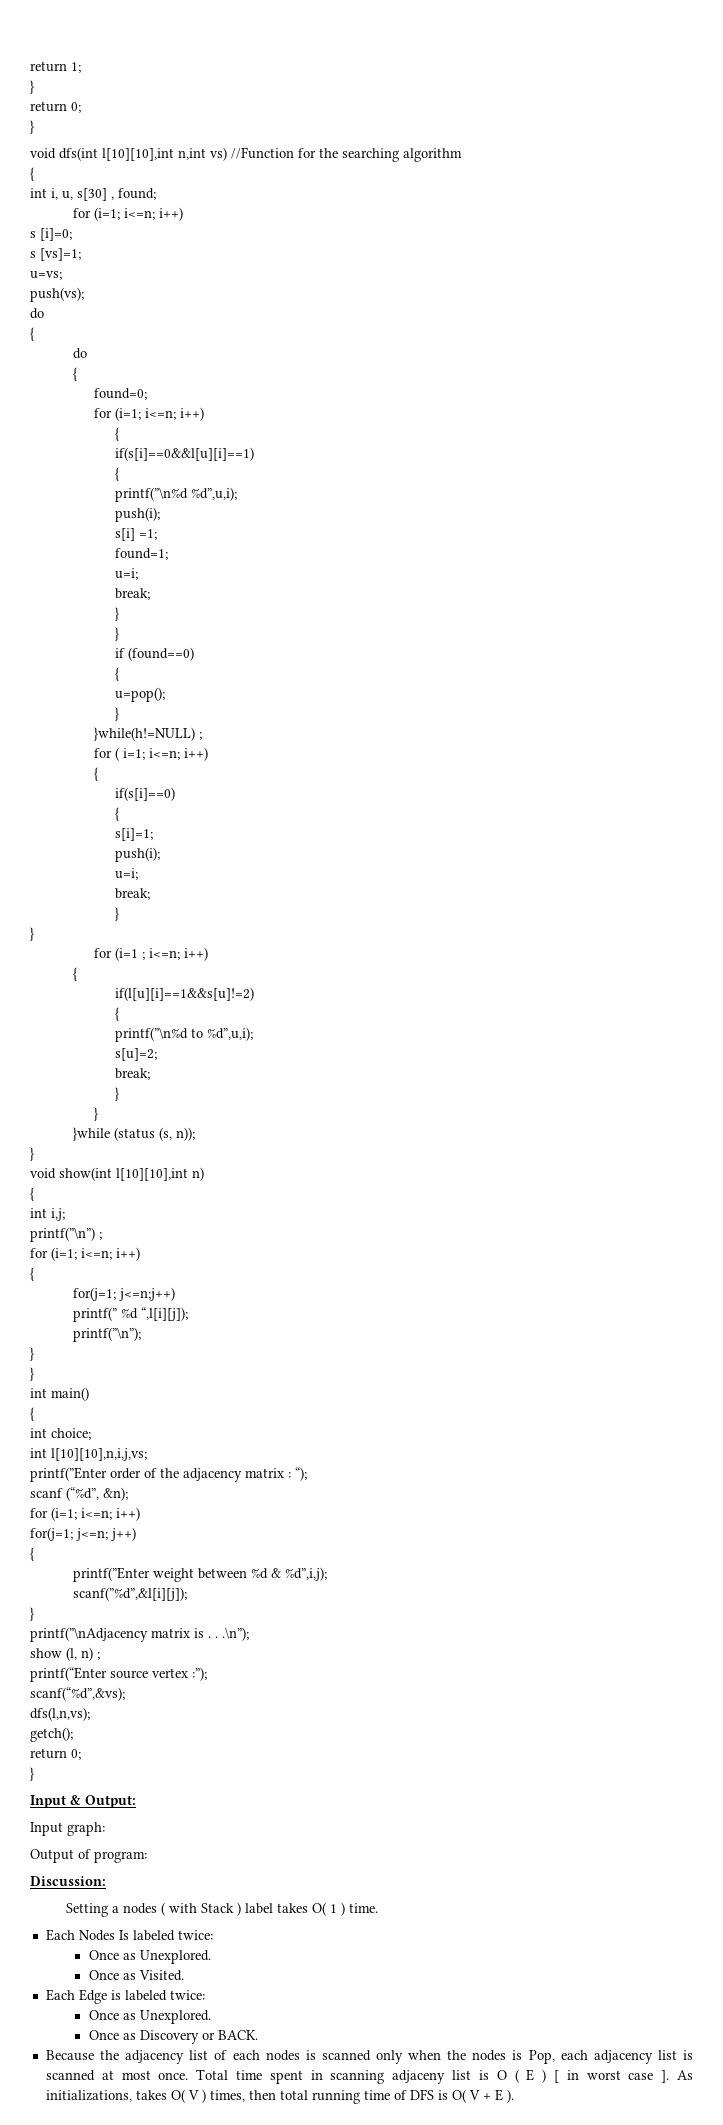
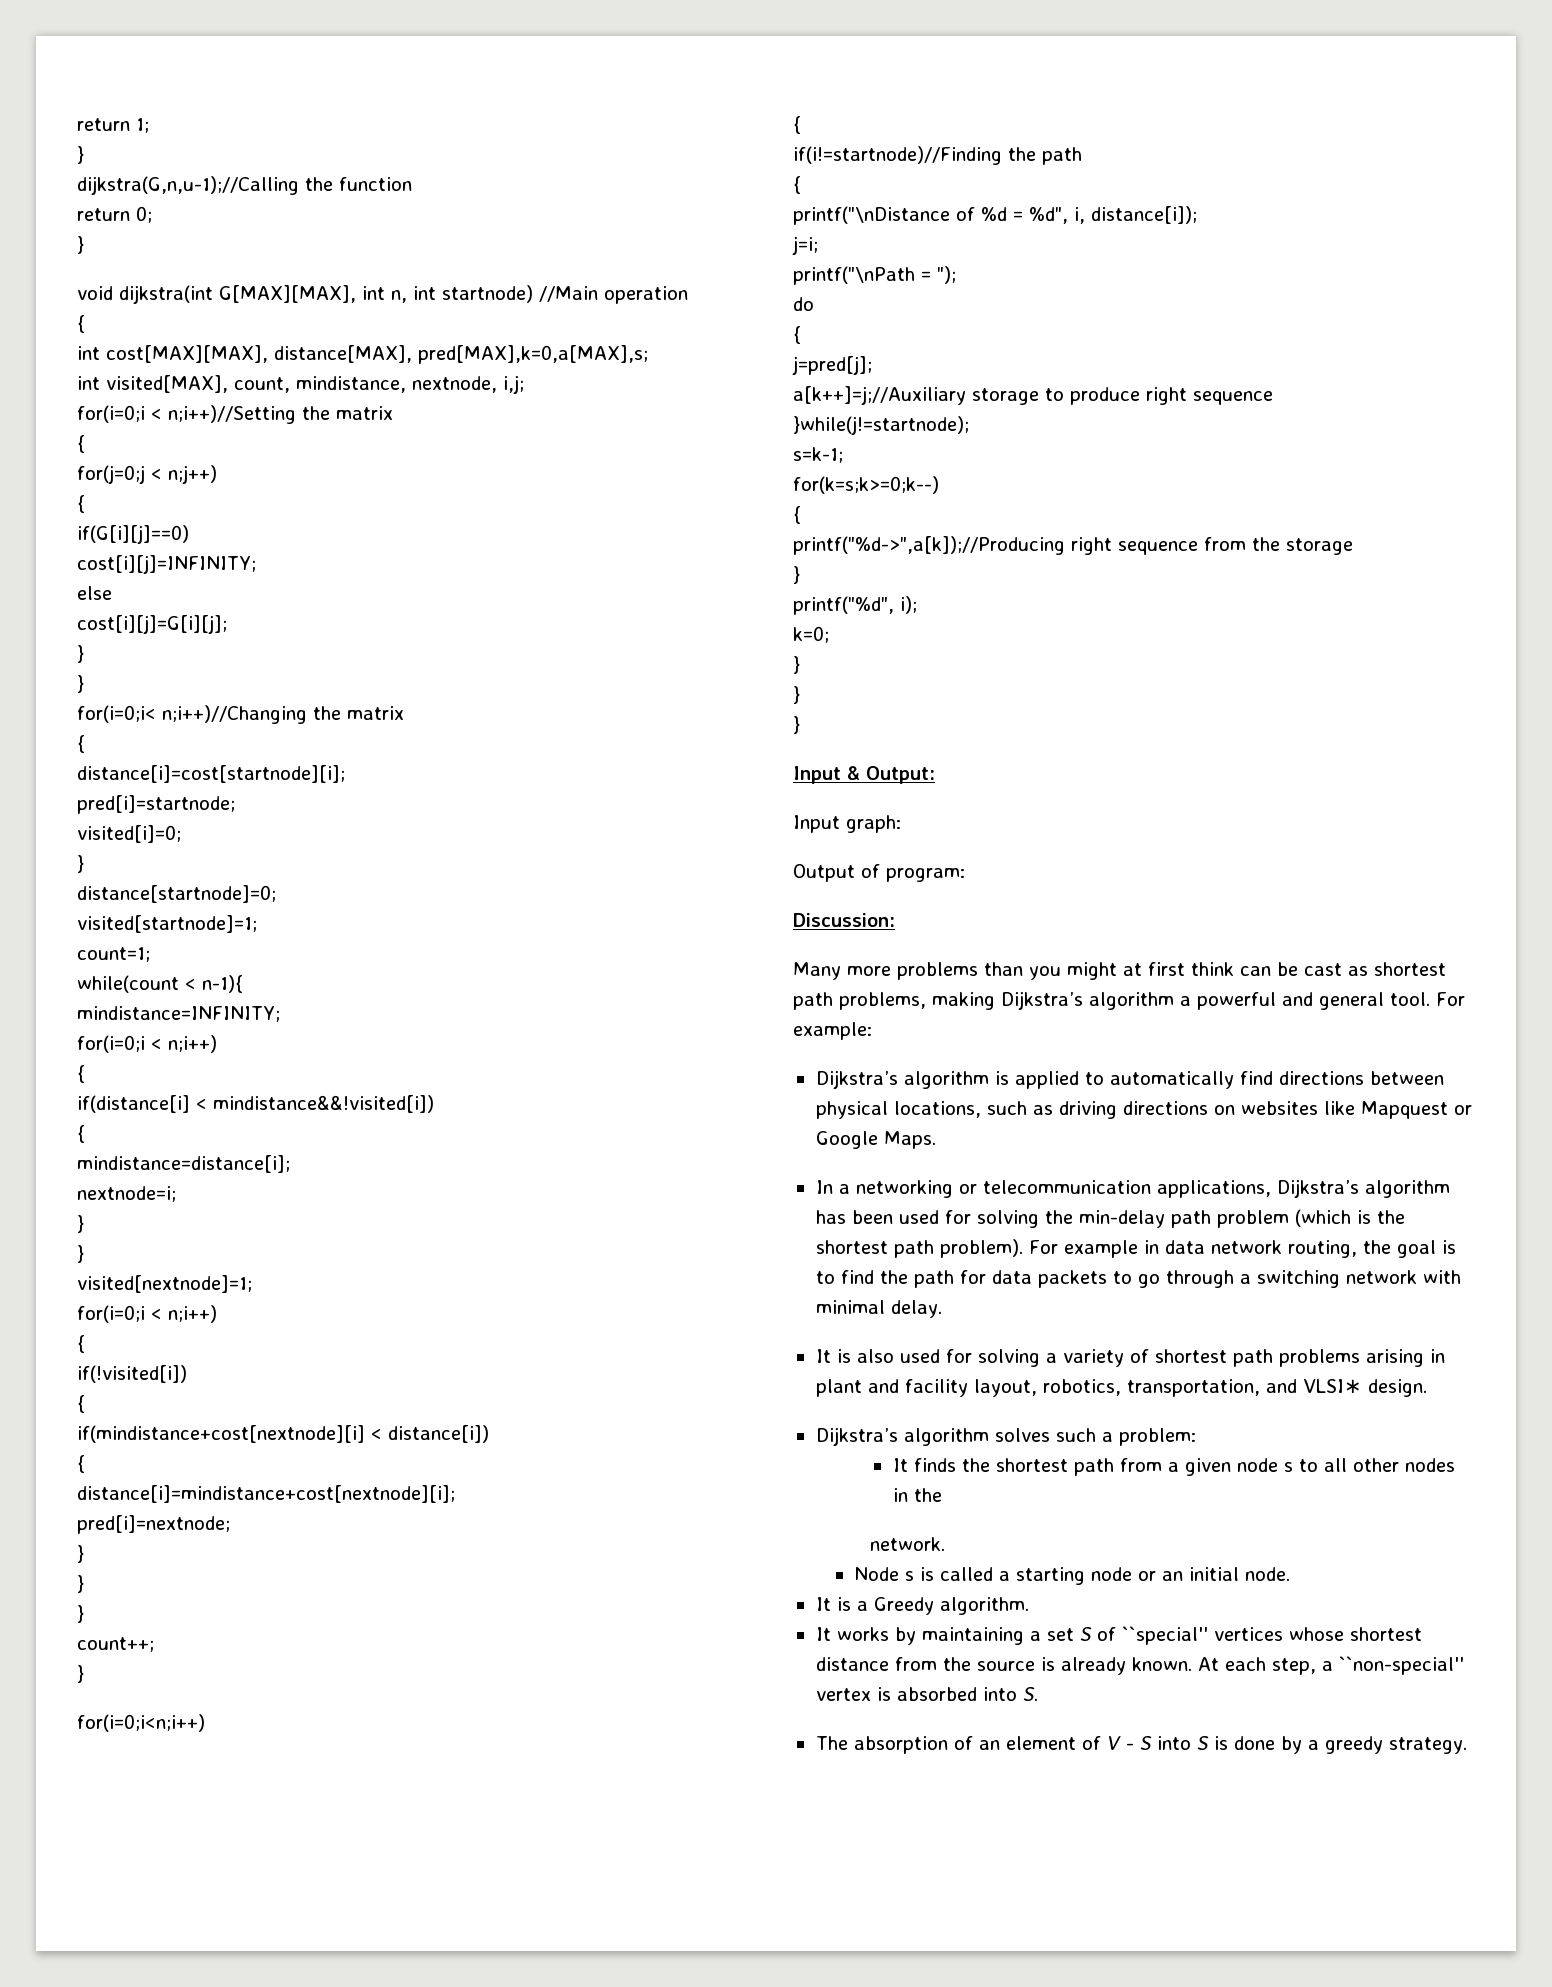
(34, 87) none -> [77,176,412,195] // dijkstra(G,n,u-1);//Calling the function
[59,147,462,162] [30,167,34,181] [30,188,156,201] [72,207,183,221] [30,228,72,241] [30,248,81,261] [30,271,62,280] [30,287,84,302] [30,308,44,319] [30,327,34,341] [72,348,87,359] [72,367,77,381] [93,388,147,400] [93,407,204,421] [115,427,120,441] [115,447,255,461] [115,467,120,481] [115,487,238,502] [115,507,161,522] [115,528,158,541] [115,548,169,560] [115,568,139,580] [115,588,151,600] [115,607,120,621] [115,627,120,641] [115,647,195,661] [115,667,120,681] [115,687,166,702] [115,707,120,721] [93,727,202,741] [93,747,208,761] [93,767,98,781] [115,787,176,801] [115,807,120,821] [115,828,154,841] [115,847,161,862] [115,868,139,880] [115,888,151,900] [115,907,120,921] [30,927,34,941] [93,947,208,961] [72,967,77,981] [115,987,255,1001] [115,1007,120,1021] [115,1027,254,1042] [115,1048,158,1061] [115,1068,151,1080] [115,1087,120,1101] [93,1107,98,1121] [72,1127,195,1141] [30,1147,34,1161] [30,1167,204,1181] [30,1187,34,1201] [30,1208,65,1221] [30,1227,102,1242] [30,1247,140,1261] [30,1267,34,1281] [72,1287,175,1301] [72,1307,188,1322] [72,1327,141,1342] [30,1347,34,1361] [30,1367,34,1381] [30,1387,89,1401] [30,1407,34,1421] [30,1428,91,1440] [30,1448,147,1461] [30,1467,307,1482] [30,1487,128,1501] [30,1507,140,1521] [30,1527,136,1541] [30,1547,34,1561] [72,1567,327,1582] [72,1587,187,1601] [30,1607,34,1621] [30,1627,249,1642] [30,1647,100,1661] [30,1667,207,1682] [30,1687,125,1701] [30,1707,90,1721] [30,1727,73,1742] [30,1748,81,1760] dfs(int l[10][10],int n,int vs) //Function for the searching algorithm // { // int i, u, s[30] , found; // for (i=1; i<=n; i++) // s [i]=0; // s [vs]=1; // u=vs; // push(vs); // do // { // do // { // found=0; // for (i=1; i<=n; i++) // { // if(s[i]==0&&l[u][i]==1) // { // printf(”\n%d %d”,u,i); // push(i); // s[i] =1; // found=1; // u=i; // break; // } // } // if (found==0) // { // u=pop(); // } // }while(h!=NULL) ; // for ( i=1; i<=n; i++) // { // if(s[i]==0) // { // s[i]=1; // push(i); // u=i; // break; // } // } // for (i=1 ; i<=n; i++) // { // if(l[u][i]==1&&s[u]!=2) // { // printf(”\n%d to %d”,u,i); // s[u]=2; // break; // } // } // }while (status (s, n)); // } // void show(int l[10][10],int n) // { // int i,j; // printf(”\n”) ; // for (i=1; i<=n; i++) // { // for(j=1; j<=n;j++) // printf(” %d “,l[i][j]); // printf(”\n”); // } // } // int main() // { // int choice; // int l[10][10],n,i,j,vs; // printf(”Enter order of the adjacency matrix : “); // scanf (“%d”, &n); // for (i=1; i<=n; i++) // for(j=1; j<=n; j++) // { // printf(”Enter weight between %d & %d”,i,j); // scanf(”%d”,&l[i][j]); // } // printf(”\nAdjacency matrix is . . .\n”); // show (l, n) ; // printf(“Enter source vertex :”); // scanf(“%d”,&vs); // dfs(l,n,vs); // getch(); // return 0; -> [119,285,688,304] [77,315,85,333] [77,345,648,364] [77,375,524,394] [77,405,393,424] [77,435,85,453] [77,465,217,484] [77,495,85,513] [77,525,189,544] [77,555,256,574] [77,586,112,600] [77,615,227,634] [77,645,84,663] [77,675,84,693] [77,705,404,724] [77,735,85,753] [77,765,345,783] [77,795,235,814] [77,825,181,843] [77,855,84,873] [77,885,276,903] [77,915,257,933] [77,947,150,962] [77,975,243,993] [77,1006,280,1022] [77,1035,217,1053] [77,1065,85,1083] [77,1095,434,1113] [77,1125,85,1143] [77,1155,290,1173] [77,1186,176,1202] [77,1215,84,1233] [77,1245,84,1263] [77,1275,252,1293] [77,1305,217,1323] [77,1335,85,1353] [77,1365,187,1383] [77,1395,85,1413] [77,1425,489,1443] [77,1455,85,1473] [77,1485,455,1503] [77,1515,230,1534] [77,1545,84,1563] [77,1575,84,1593] [77,1605,84,1623] [77,1637,154,1652] [77,1665,84,1683] [77,1714,205,1732] [793,116,801,134] [793,146,1082,165] [793,176,801,194] [793,206,1197,225] [792,236,818,255] [793,266,956,285] [793,297,814,311] [793,326,801,344] [792,356,872,375] [793,386,1273,405] [793,416,969,435] [793,447,843,463] [793,476,939,494] [793,506,801,524] [793,536,1353,555] [793,566,800,584] [793,596,917,615] [793,626,829,643] [793,656,800,674] [793,686,800,704] dijkstra(int G[MAX][MAX], int n, int startnode) //Main operation // { // int cost[MAX][MAX], distance[MAX], pred[MAX],k=0,a[MAX],s; // int visited[MAX], count, mindistance, nextnode, i,j; // for(i=0;i < n;i++)//Setting the matrix // { // for(j=0;j < n;j++) // { // if(G[i][j]==0) // cost[i][j]=INFINITY; // else // cost[i][j]=G[i][j]; // } // } // for(i=0;i< n;i++)//Changing the matrix // { // distance[i]=cost[startnode][i]; // pred[i]=startnode; // visited[i]=0; // } // distance[startnode]=0; // visited[startnode]=1; // count=1; // while(count < n-1){ // mindistance=INFINITY; // for(i=0;i < n;i++) // { // if(distance[i] < mindistance&&!visited[i]) // { // mindistance=distance[i]; // nextnode=i; // } // } // visited[nextnode]=1; // for(i=0;i < n;i++) // { // if(!visited[i]) // { // if(mindistance+cost[nextnode][i] < distance[i]) // { // distance[i]=mindistance+cost[nextnode][i]; // pred[i]=nextnode; // } // } // } // count++; // } // for(i=0;i<n;i++) // { // if(i!=startnode)//Finding the path // { // printf("\nDistance of %d = %d", i, distance[i]); // j=i; // printf("\nPath = "); // do // { // j=pred[j]; // a[k++]=j;//Auxiliary storage to produce right sequence // }while(j!=startnode); // s=k-1; // for(k=s;k>=0;k--) // { // printf("%d->",a[k]);//Producing right sequence from the storage // } // printf("%d", i); // k=0; // } // }
[65,1902,378,1917] [45,1929,213,1941] [88,1950,211,1964] [88,1970,184,1981] [45,1989,205,2004] [88,2010,211,2024] [88,2030,258,2044] [45,2050,693,2064] [45,2069,694,2084] [45,2089,514,2104] Setting a nodes ( with Stack ) label takes O( 1 ) time. // Each Nodes Is labeled twice: // Once as Unexplored. // Once as Visited. // Each Edge is labeled twice: // Once as Unexplored. // Once as Discovery or BACK. // Because the adjacency list of each nodes is scanned only when the nodes is Pop, each adjacency list is scanned at most once. Total time spent in scanning adjaceny list is O ( E ) [ in worst case ]. As initializations, takes O( V ) times, then total running time of DFS is O( V + E ). -> [793,962,1446,980] [793,991,1465,1010] [793,1022,872,1040] [815,1070,1444,1089] [815,1101,1472,1119] [815,1131,936,1149] [815,1179,1450,1198] [815,1209,1405,1228] [815,1239,1456,1258] [815,1270,1461,1288] [815,1300,942,1318] [815,1349,1445,1367] [815,1379,1427,1397] [815,1427,1196,1446] [892,1458,1455,1476] [892,1488,942,1502] [870,1537,946,1551] [854,1567,1291,1585] [815,1597,1029,1615] [815,1626,1422,1645] [815,1656,1464,1675] [815,1687,1038,1701] [815,1736,1467,1754] Many more problems than you might at first think can be cast as shortest path problems, making Dijkstra’s algorithm a powerful and general tool. For example: // Dijkstra’s algorithm is applied to automatically find directions between physical locations, such as driving directions on websites like Mapquest or Google Maps. // In a networking or telecommunication applications, Dijkstra’s algorithm has been used for solving the min-delay path problem (which is the shortest path problem). For example in data network routing, the goal is to find the path for data packets to go through a switching network with minimal delay. // It is also used for solving a variety of shortest path problems arising in plant and facility layout, robotics, transportation, and VLSI∗ design. // Dijkstra’s algorithm solves such a problem: // It finds the shortest path from a given node s to all other nodes in the // network. // Node s is called a starting node or an initial node. // It is a Greedy algorithm. // It works by maintaining a set S of ``special'' vertices whose shortest distance from the source is already known. At each step, a ``non-special'' vertex is absorbed into S. // The absorption of an element of V - S into S is done by a greedy strategy.

